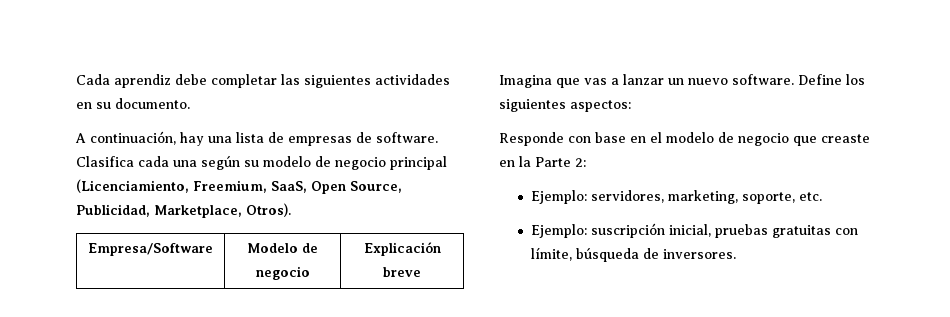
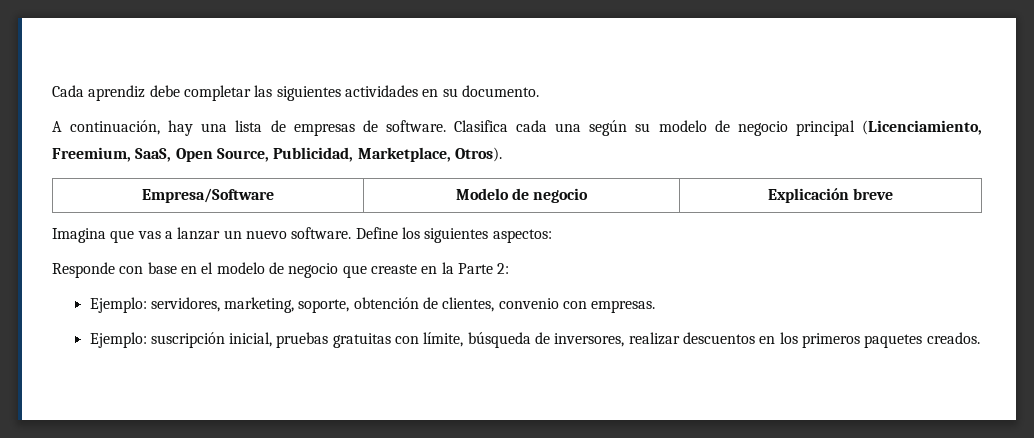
[798,192,822,201] etc. -> [353,297,656,313] obtención de clientes, convenio con empresas.
[662,249,736,259] inversores. -> [554,332,980,348] inversores, realizar descuentos en los primeros paquetes creados.

